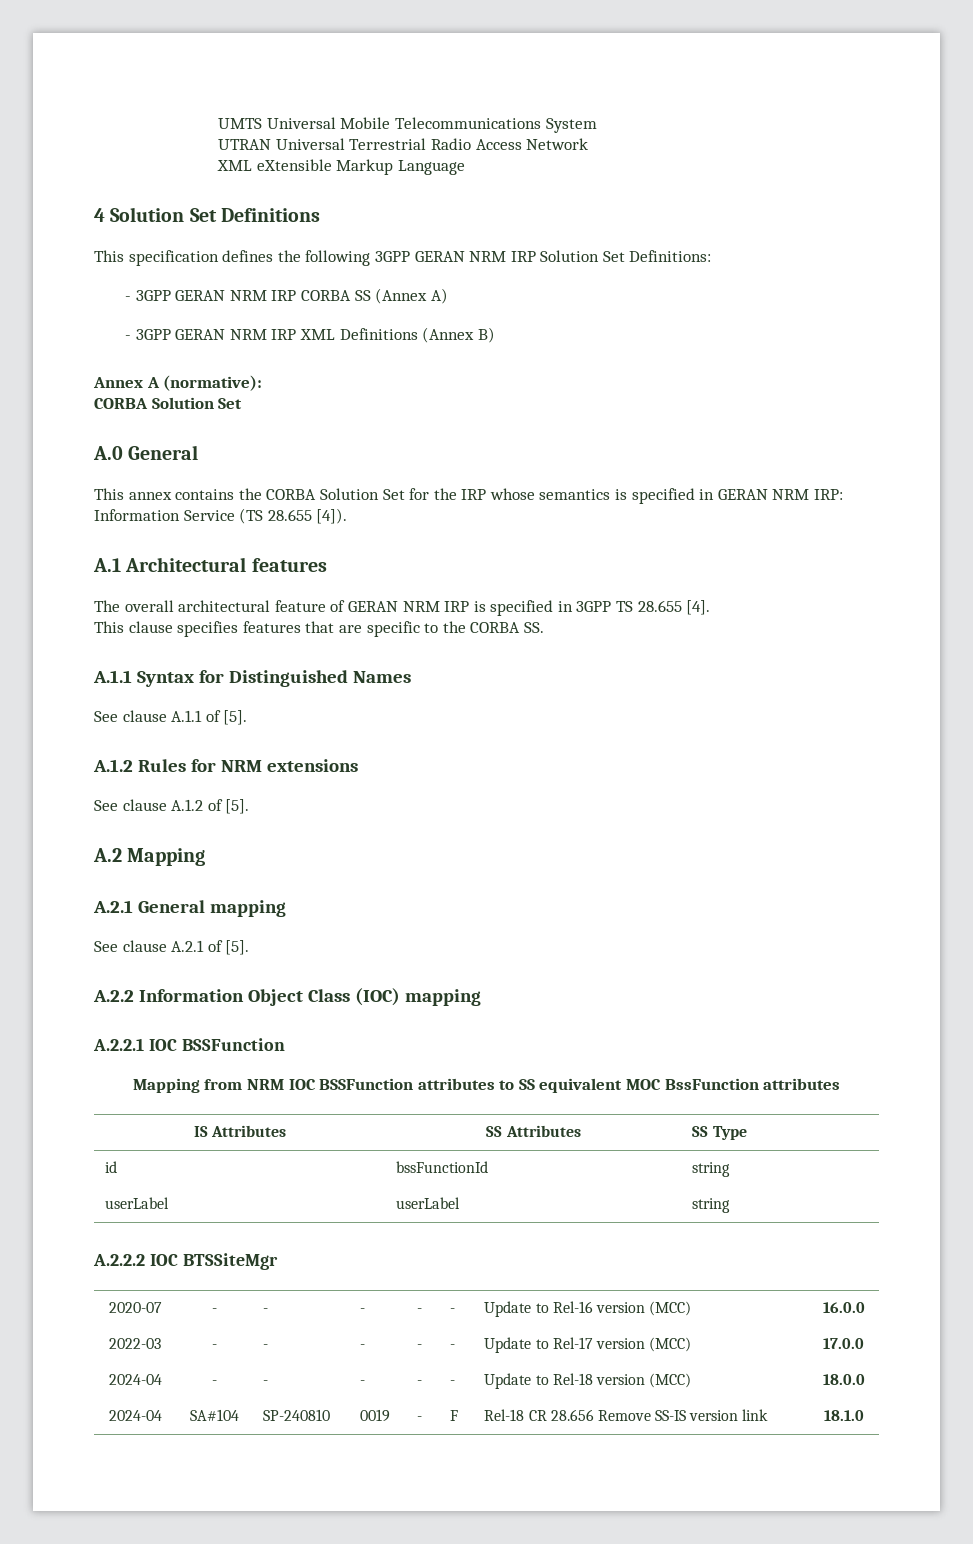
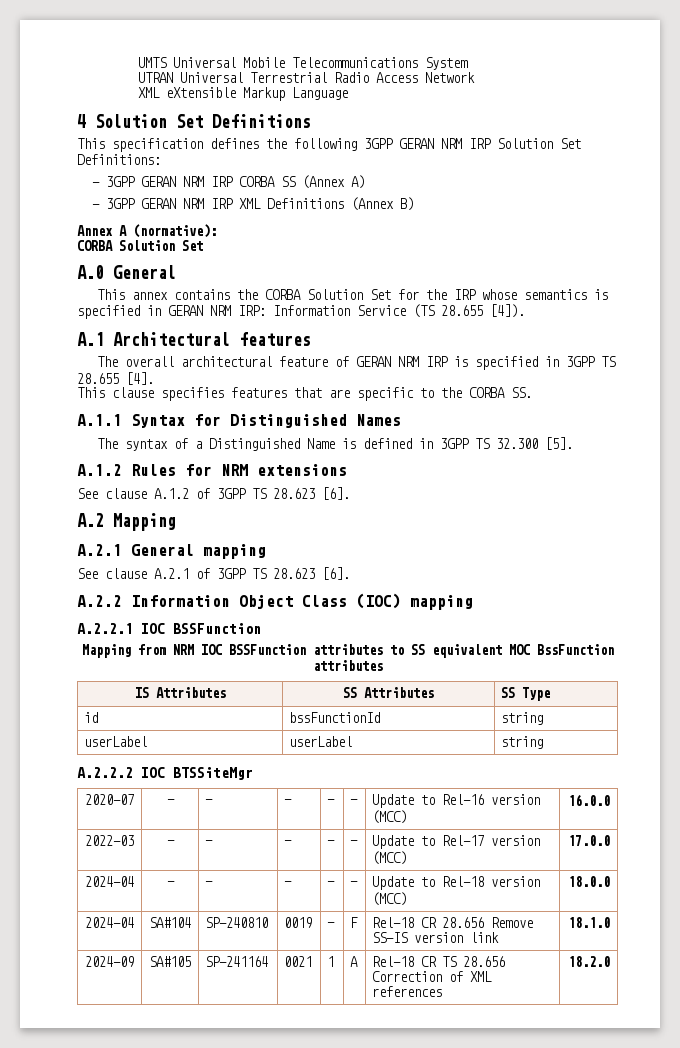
[94,710,221,722] See clause A.1.1 of -> [97,438,539,451] The syntax of a Distinguished Name is defined in 3GPP TS 32.300
[225,799,250,814] [5]. -> [217,487,350,500] 3GPP TS 28.623 [6].
[225,940,250,955] [5]. -> [217,567,350,580] 3GPP TS 28.623 [6].
(864, 1415) none -> [85,956,134,967] [149,956,191,967] [205,956,269,967] [284,956,313,967] [327,956,335,967] [350,956,359,967] [372,956,506,967] [372,971,493,982] [372,986,443,997] [567,956,610,967] // 2024-09 | SA#105 | SP-241164 | 0021 | 1 | A | Rel-18 CR TS 28.656 Correction of XML references | 18.2.0

